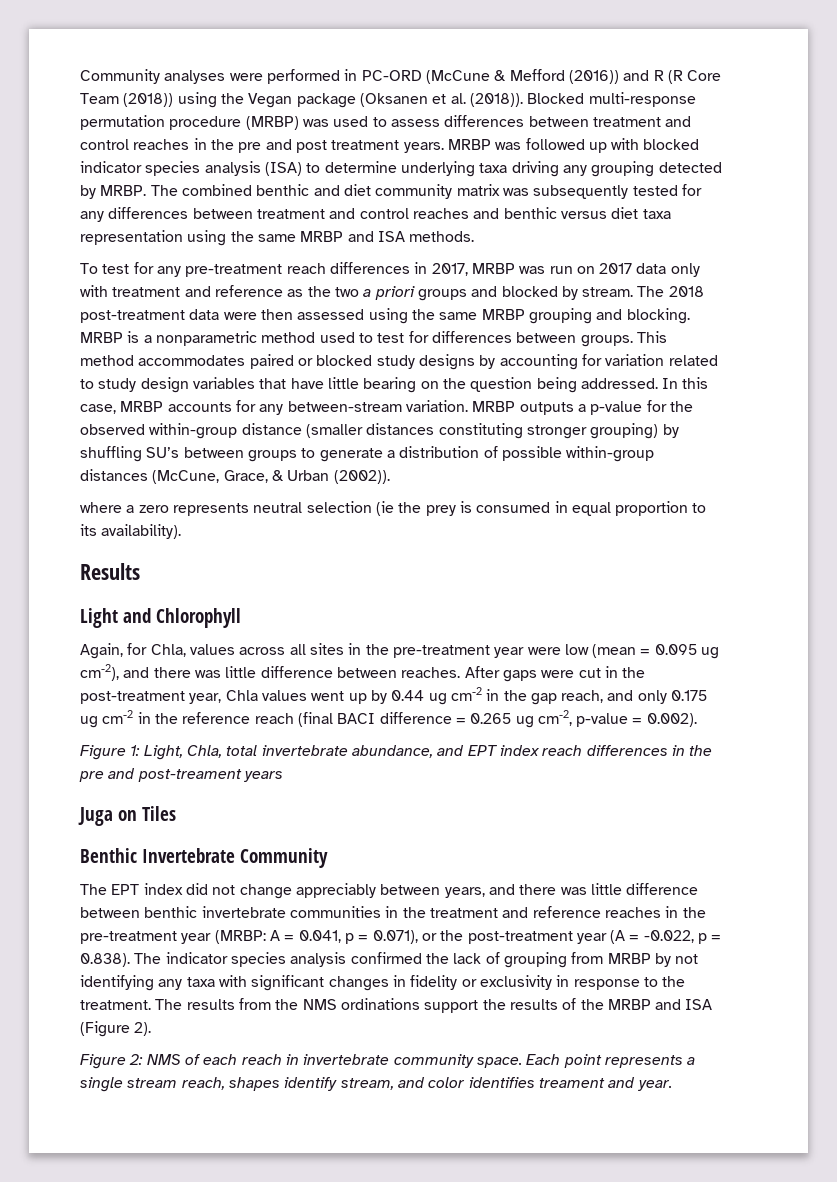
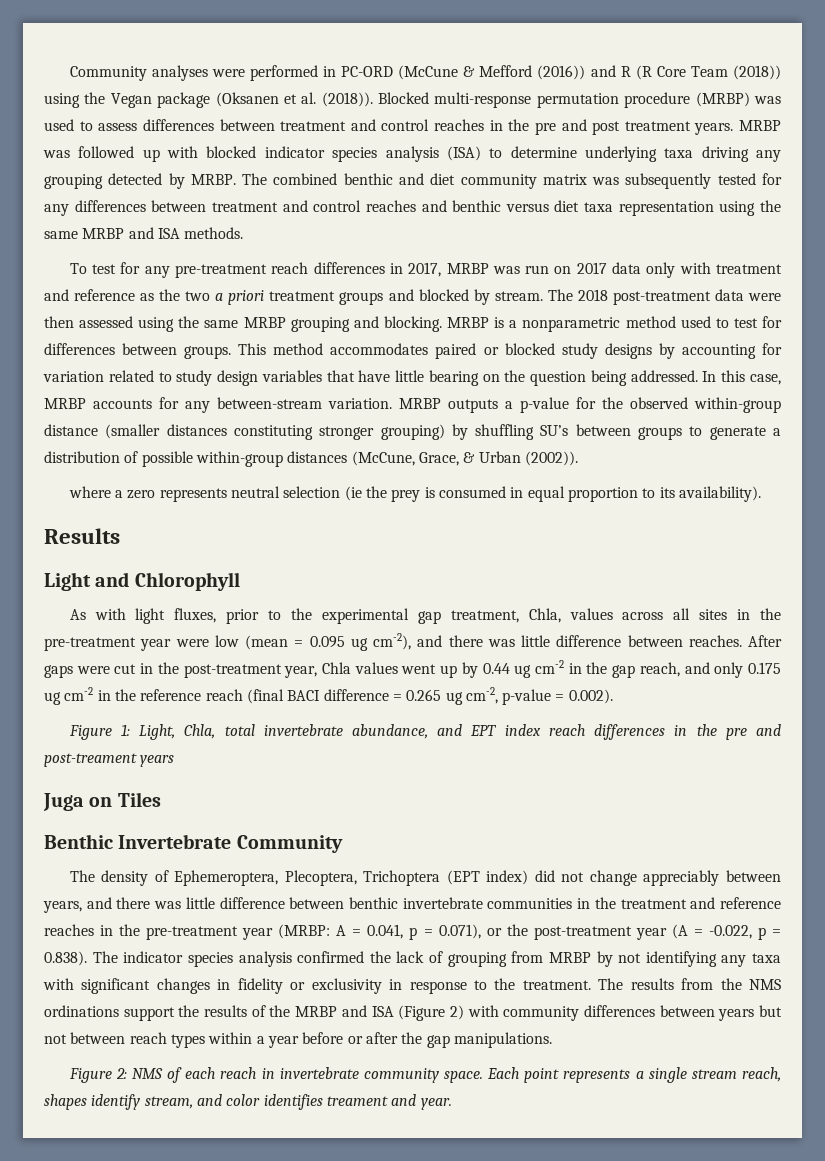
(415, 293) none -> [269,291,336,301] treatment
[80,643,148,659] Again, for -> [69,608,519,624] As with light fluxes, prior to the experimental gap treatment,
[111,883,183,895] EPT index -> [101,870,529,886] density of Ephemeroptera, Plecoptera, Trichoptera (EPT index)
[134,1022,152,1036] 2). -> [449,1005,782,1021] [44,1032,552,1048] 2) with community differences between years but not between reach types within a year before or after the gap manipulations.

